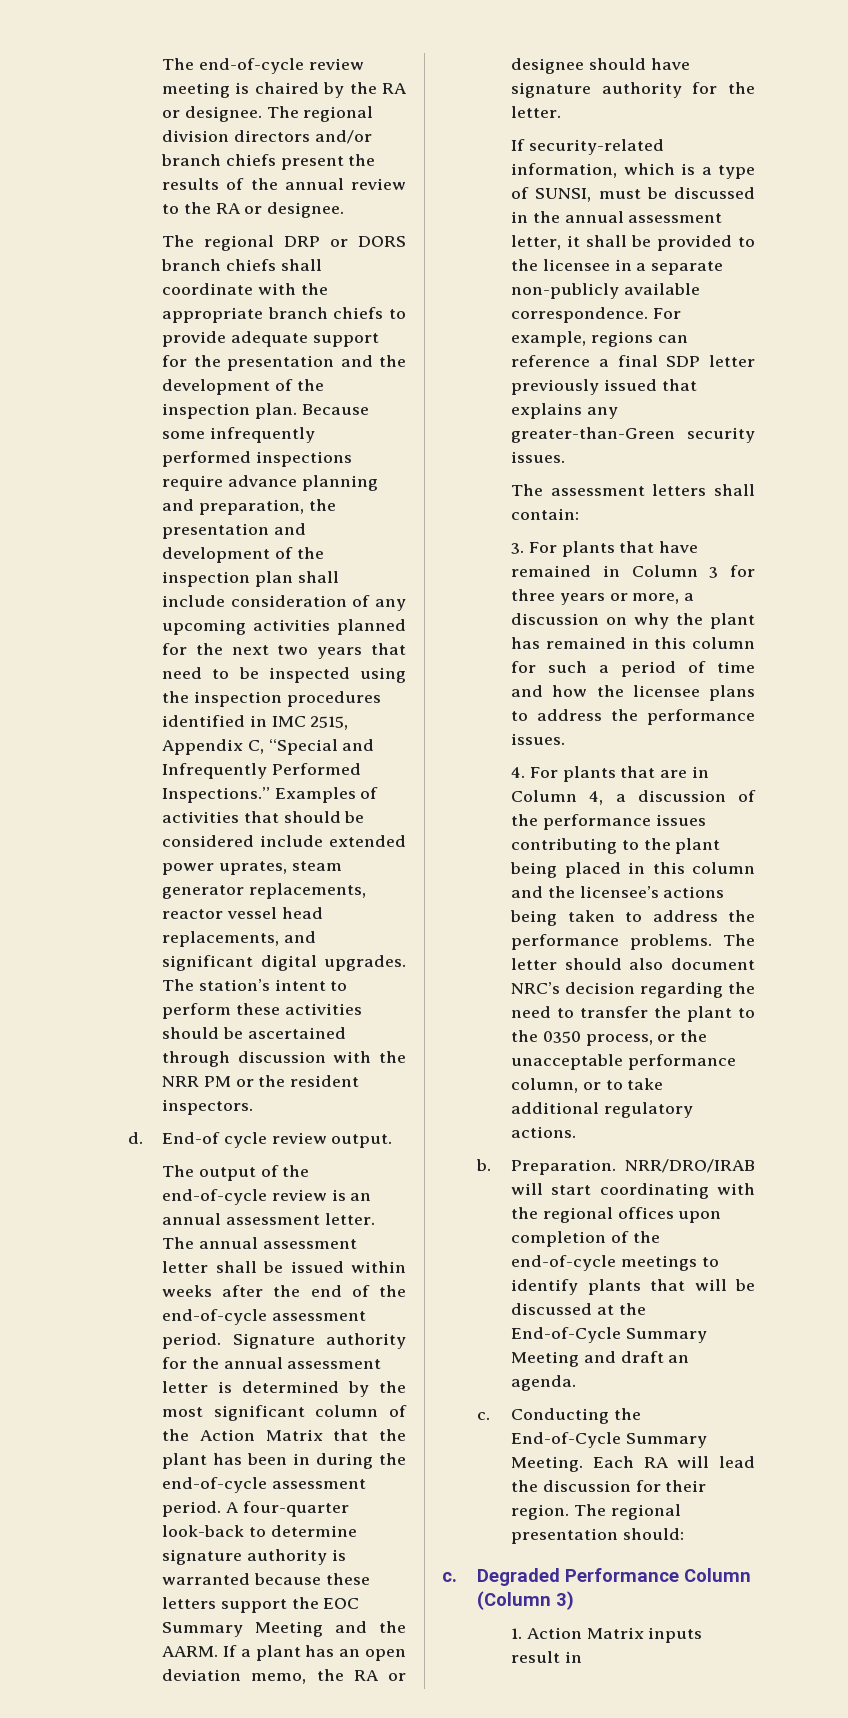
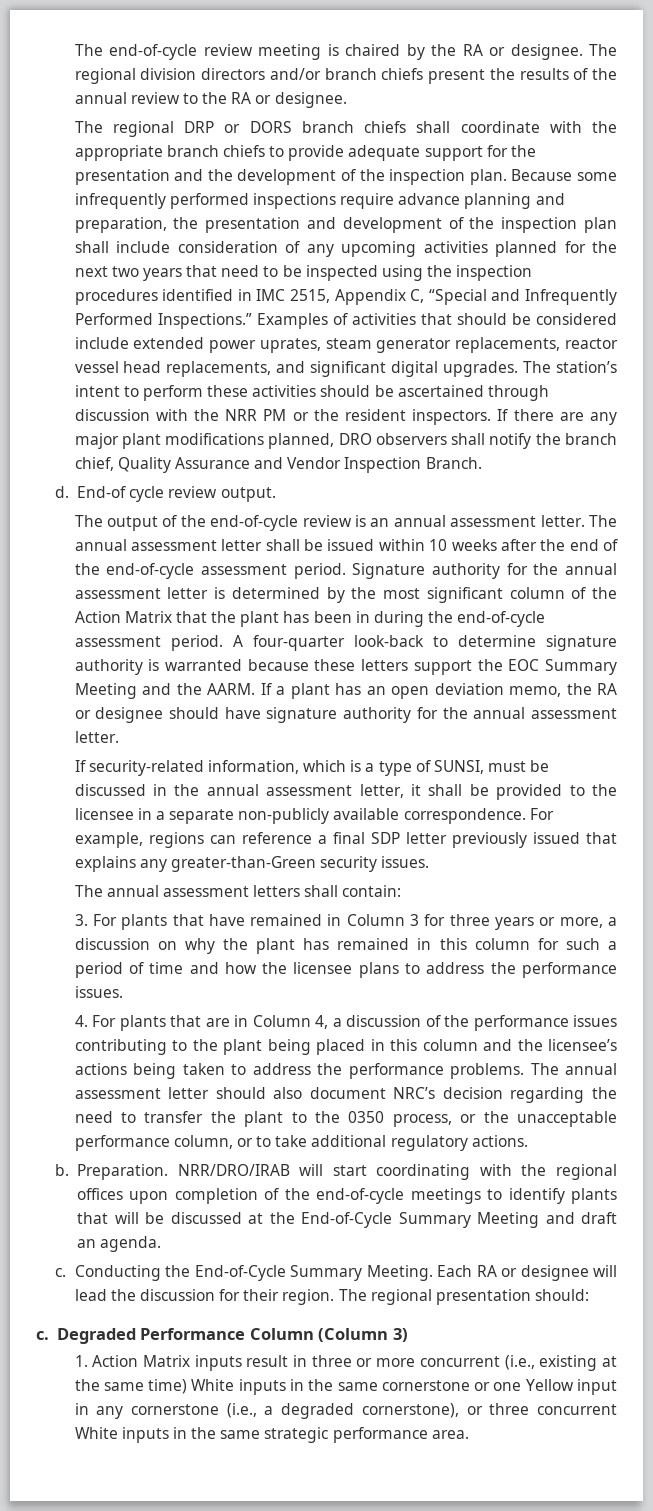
(254, 1107) none -> [497,409,617,425] [74,433,617,449] [74,457,482,473] If there are any major plant modifications planned, DRO observers shall notify the branch chief, Quality Assurance and Vendor Inspection Branch.
(406, 1267) none -> [429,539,448,551] 10
(755, 88) none -> [473,707,617,719] annual assessment
(544, 490) none -> [106,885,159,897] annual
(755, 940) none -> [565,1063,617,1075] [74,1088,161,1099] annual assessment
(669, 1462) none -> [501,1265,589,1281] or designee
(582, 1657) none -> [311,1355,617,1371] [74,1379,617,1395] [74,1403,617,1419] [74,1427,469,1443] three or more concurrent (i.e., existing at the same time) White inputs in the same cornerstone or one Yellow input in any cornerstone (i.e., a degraded cornerstone), or three concurrent White inputs in the same strategic performance area.

